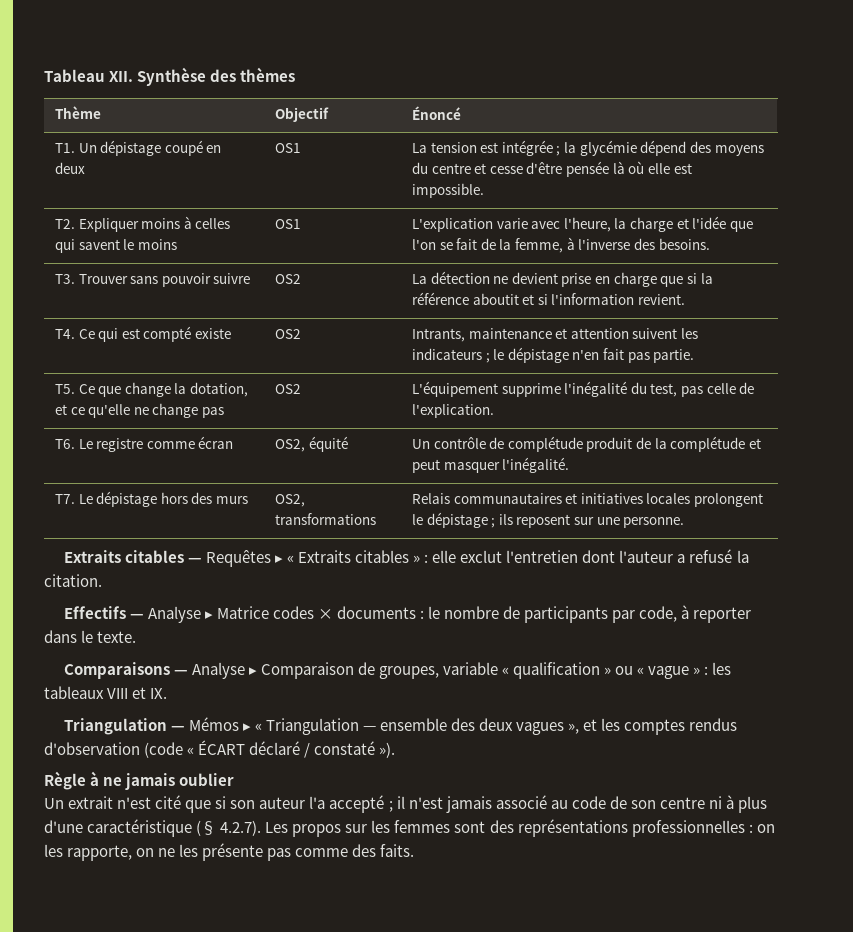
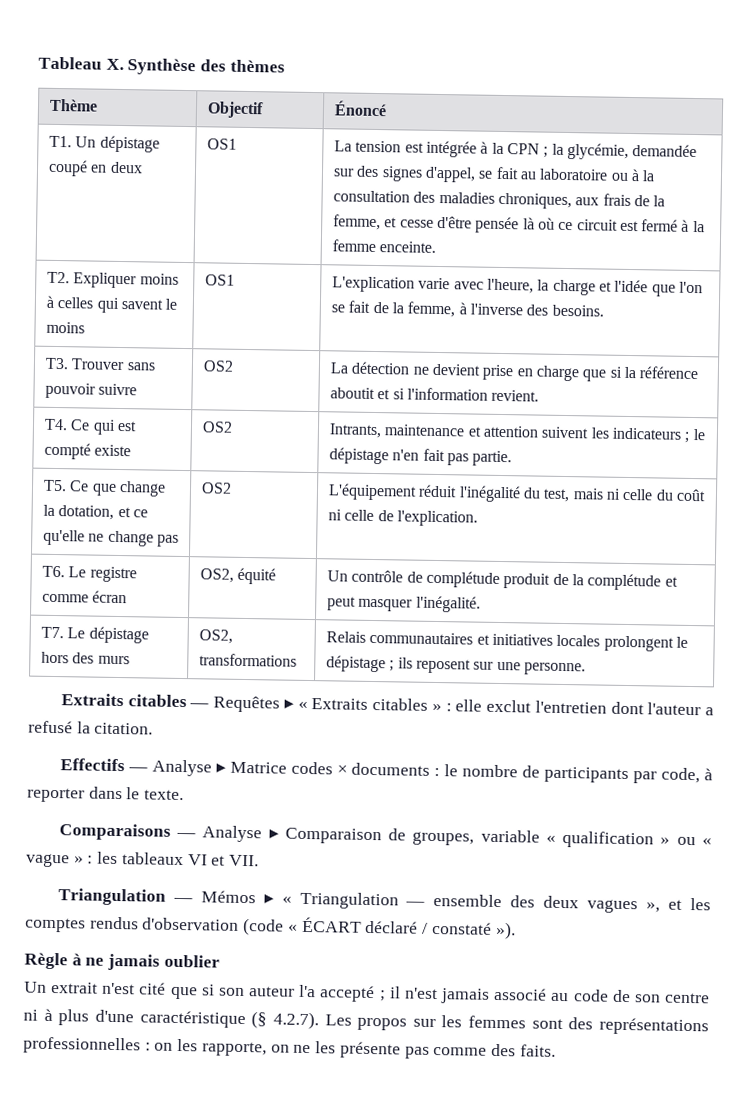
[109,71,134,82] XII. -> [105,58,124,71] X.
[556,140,764,156] [411,162,471,174] ; la glycémie dépend des moyens du centre -> [480,141,698,160] [332,165,656,183] [332,190,666,210] [332,214,381,231] à la CPN ; la glycémie, demandée sur des signes d'appel, se fait au laboratoire ou à la consultation des maladies chroniques, aux frais de la femme,
[648,163,692,174] [411,183,484,198] elle est impossible. -> [558,219,705,233] [331,239,437,253] ce circuit est fermé à la femme enceinte.
[501,383,561,397] supprime -> [418,484,458,498] réduit
[681,386,704,397] pas -> [572,488,706,502] [327,509,342,521] mais ni celle du coût ni
[107,687,168,699] VIII et IX. -> [187,854,260,867] VI et VII.

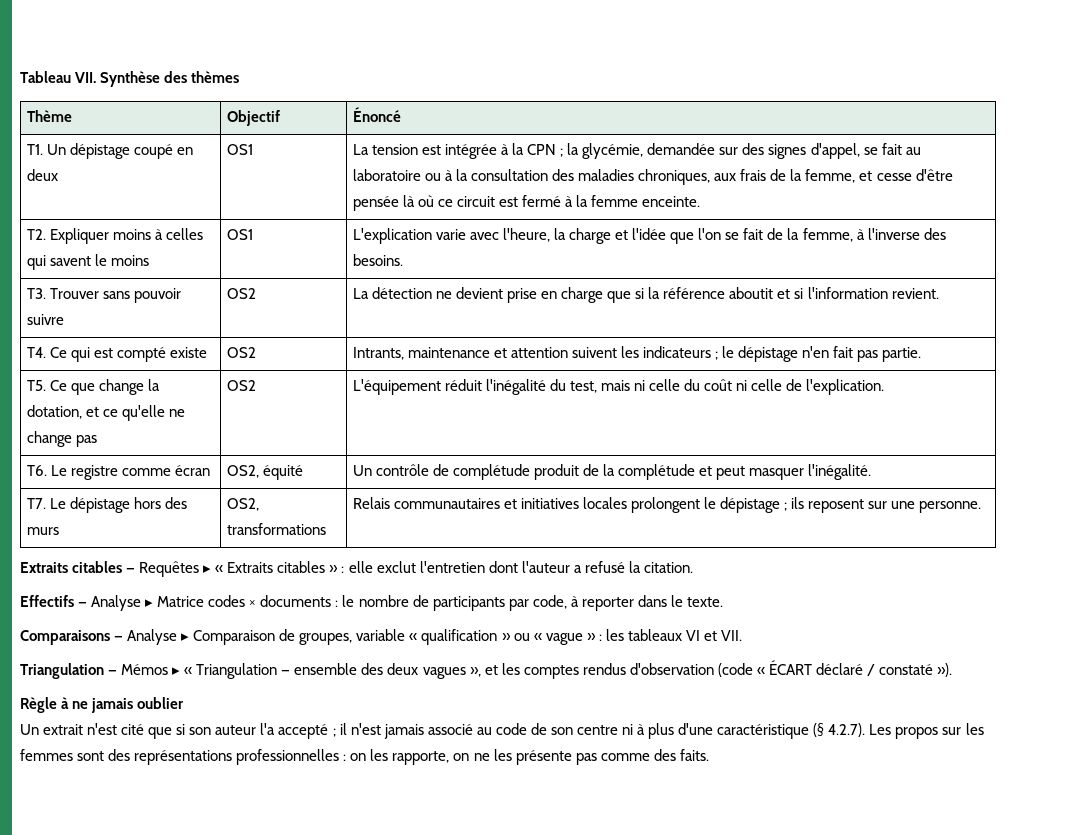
[105,58,124,71] X. -> [75,72,97,83] VII.

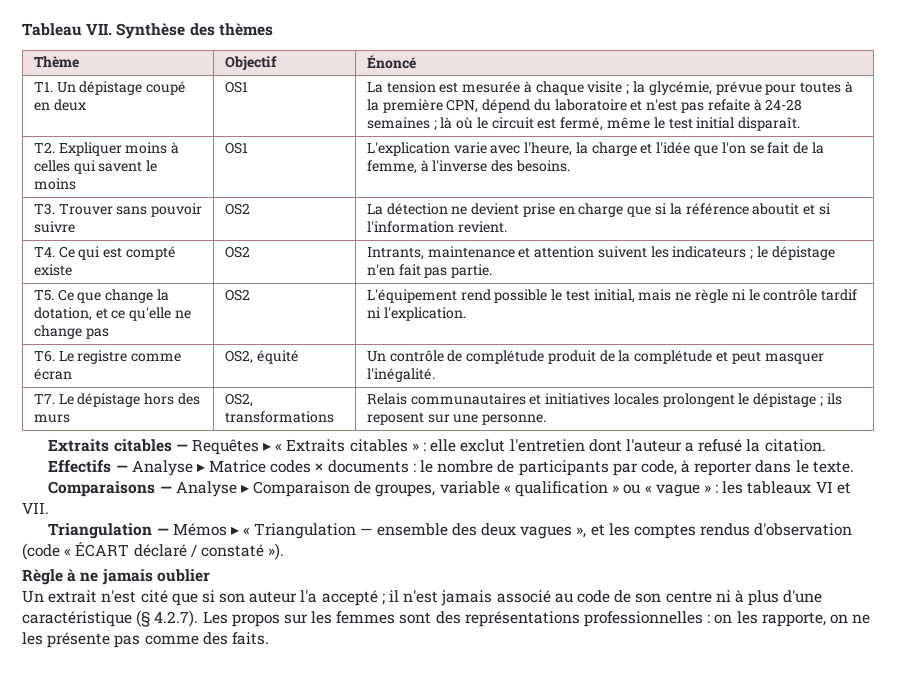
[444,143,921,159] [352,169,953,185] [352,196,399,211] intégrée à la CPN ; la glycémie, demandée sur des signes d'appel, se fait au laboratoire ou à la consultation des maladies chroniques, aux frais de la femme, et cesse d'être pensée -> [462,81,853,95] [366,99,803,113] [366,117,437,131] mesurée à chaque visite ; la glycémie, prévue pour toutes à la première CPN, dépend du laboratoire et n'est pas refaite à 24-28 semaines ;
[437,199,453,207] ce -> [476,117,488,129] le
[522,195,701,207] fermé à la femme enceinte. -> [560,117,801,131] fermé, même le test initial disparaît.
[444,379,803,395] réduit l'inégalité du test, mais ni celle du coût ni celle de -> [460,289,858,303] [366,307,381,318] rend possible le test initial, mais ne règle ni le contrôle tardif ni

